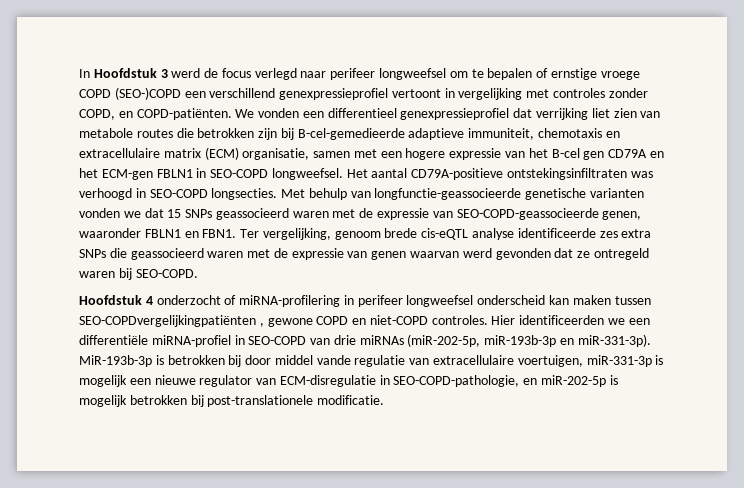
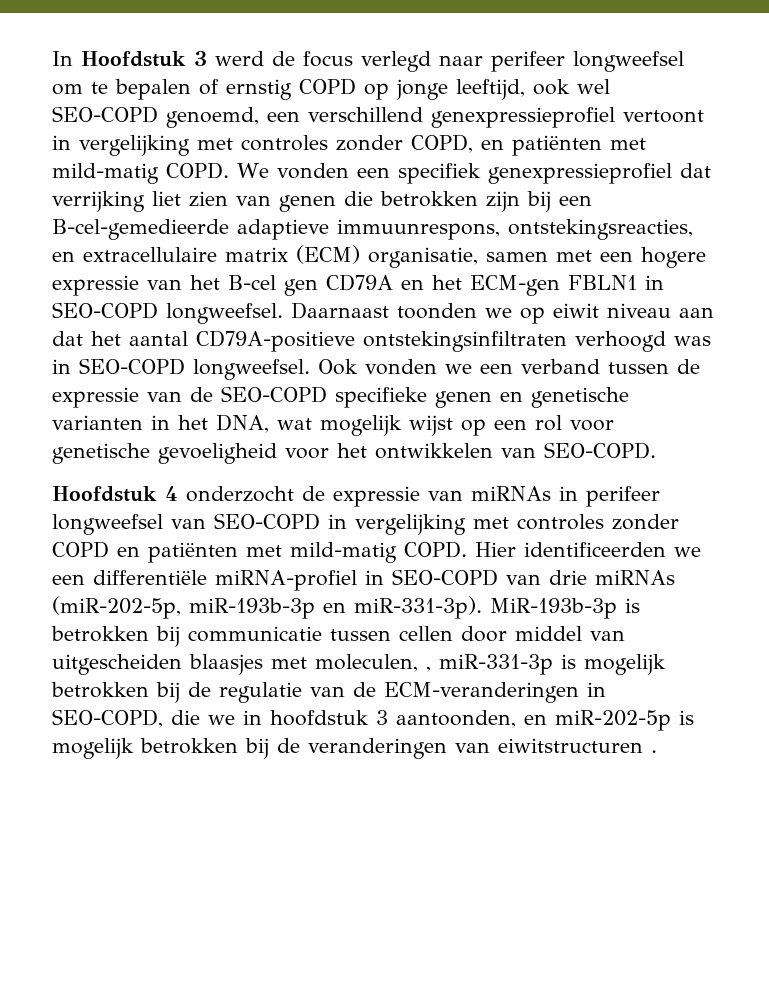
[550,68,640,80] [79,87,181,100] ernstige vroege COPD (SEO-)COPD -> [226,78,610,100] [52,106,259,128] ernstig COPD op jonge leeftijd, ook wel SEO-COPD genoemd,
[136,108,232,120] COPD-patiënten. -> [512,135,646,156] [52,162,229,184] patiënten met mild-matig COPD.
[327,108,397,118] differentieel -> [397,163,481,184] specifiek
[79,128,173,138] metabole routes -> [279,195,336,212] genen
(294, 134) none -> [559,195,592,206] een
[468,128,603,140] immuniteit, chemotaxis -> [337,219,693,240] immuunrespons, ontstekingsreacties,
[346,168,653,180] [79,188,645,200] [79,208,642,220] [79,228,652,240] [79,248,649,260] [79,268,198,280] [79,295,651,307] [79,315,488,327] Het aantal CD79A-positieve ontstekingsinfiltraten was verhoogd in SEO-COPD longsecties. Met behulp van longfunctie-geassocieerde genetische varianten vonden we dat 15 SNPs geassocieerd waren met de expressie van SEO-COPD-geassocieerde genen, waaronder FBLN1 en FBN1. Ter vergelijking, genoom brede cis-eQTL analyse identificeerde zes extra SNPs die geassocieerd waren met de expressie van genen waarvan werd gevonden dat ze ontregeld waren bij SEO-COPD. // Hoofdstuk 4 onderzocht of miRNA-profilering in perifeer longweefsel onderscheid kan maken tussen SEO-COPDvergelijkingpatiënten , gewone COPD en niet-COPD controles. -> [291,302,714,324] [52,330,711,352] [52,358,700,380] [52,386,629,408] [52,414,614,436] [52,442,656,464] [52,486,660,507] [52,513,679,535] [52,541,467,563] Daarnaast toonden we op eiwit niveau aan dat het aantal CD79A-positieve ontstekingsinfiltraten verhoogd was in SEO-COPD longweefsel. Ook vonden we een verband tussen de expressie van de SEO-COPD specifieke genen en genetische varianten in het DNA, wat mogelijk wijst op een rol voor genetische gevoeligheid voor het ontwikkelen van SEO-COPD. // Hoofdstuk 4 onderzocht de expressie van miRNAs in perifeer longweefsel van SEO-COPD in vergelijking met controles zonder COPD en patiënten met mild-matig COPD.
[245,355,664,367] [79,375,520,387] door middel vande regulatie van extracellulaire voertuigen, miR-331-3p is mogelijk een nieuwe regulator van ECM-disregulatie in SEO-COPD-pathologie, -> [188,626,625,642] [52,654,666,675] [51,682,606,703] [52,709,516,728] communicatie tussen cellen door middel van uitgescheiden blaasjes met moleculen, , miR-331-3p is mogelijk betrokken bij de regulatie van de ECM-veranderingen in SEO-COPD, die we in hoofdstuk 3 aantoonden,
[207,395,385,407] post-translationele modificatie. -> [277,738,657,759] de veranderingen van eiwitstructuren .

